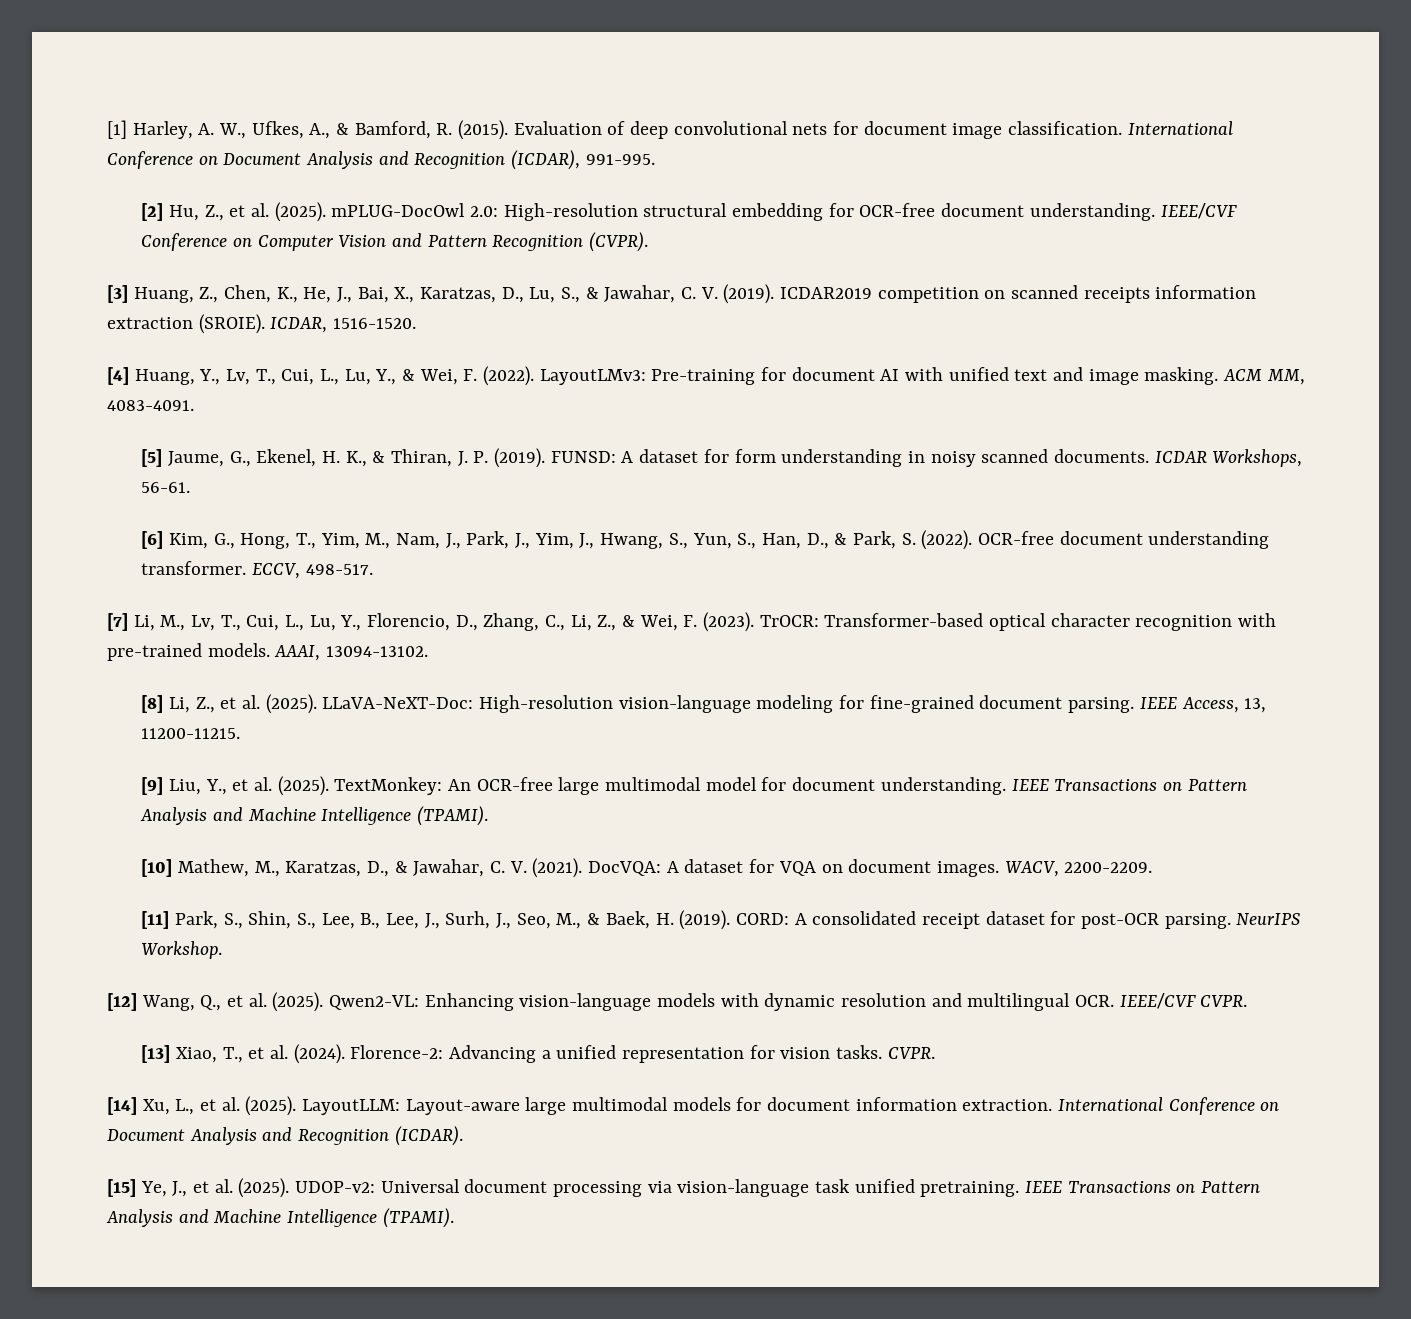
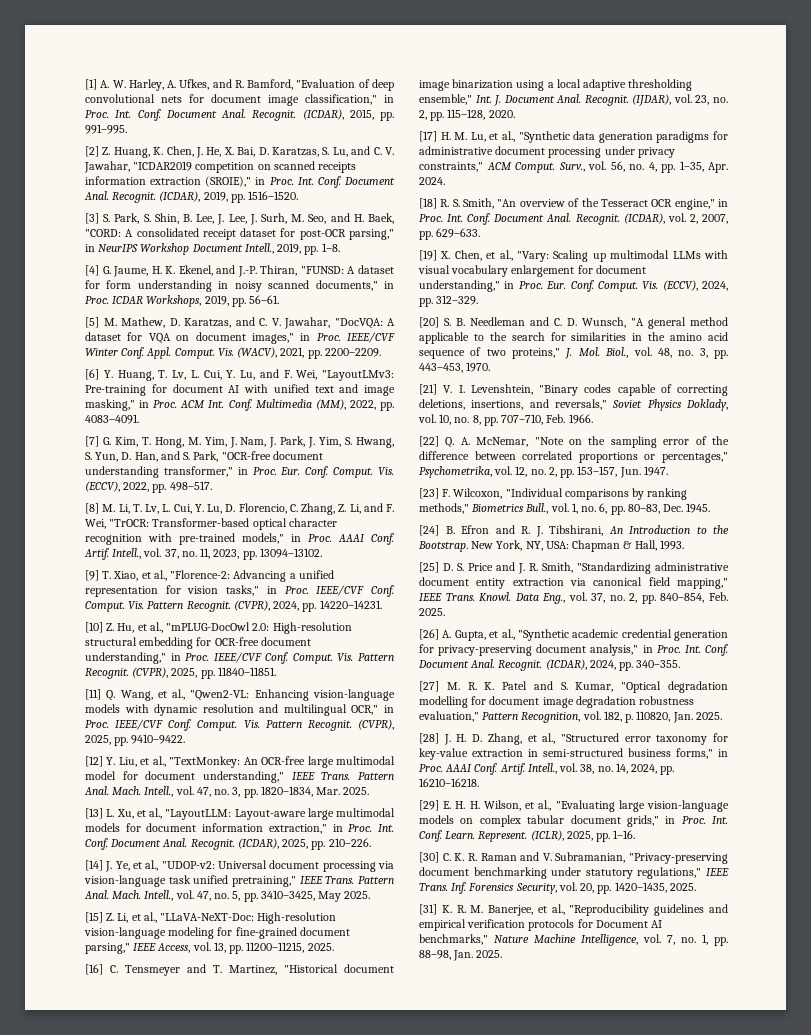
[132,120,602,140] Harley, A. W., Ufkes, A., & Bamford, R. (2015). Evaluation -> [100,79,356,91] A. W. Harley, A. Ufkes, and R. Bamford, "Evaluation
[1008,121,1233,135] [107,150,655,170] [141,202,1237,222] [141,232,649,252] [107,284,873,304] classification. International Conference on Document Analysis and Recognition (ICDAR), 991-995. // [2] Hu, Z., et al. (2025). mPLUG-DocOwl 2.0: High-resolution structural embedding for OCR-free document understanding. IEEE/CVF Conference on Computer Vision and Pattern Recognition (CVPR). // [3] Huang, Z., Chen, K., He, J., Bai, X., Karatzas, D., Lu, S., & Jawahar, C. V. (2019). ICDAR2019 -> [305,94,394,105] [85,109,394,121] [85,124,127,134] [85,146,394,158] [84,161,193,173] classification," in Proc. Int. Conf. Document Anal. Recognit. (ICDAR), 2015, pp. 991–995. // [2] Z. Huang, K. Chen, J. He, X. Bai, D. Karatzas, S. Lu, and C. V. Jawahar, "ICDAR2019
[198,314,417,334] [107,366,646,386] (SROIE). ICDAR, 1516-1520. // [4] Huang, Y., Lv, T., Cui, L., Lu, Y., & Wei, F. (2022). LayoutLMv3: -> [205,176,395,188] [84,191,299,203] [85,213,394,225] [85,228,394,240] [85,243,340,255] [85,265,395,277] [85,280,394,292] [85,295,280,307] [85,317,395,329] [85,332,395,344] [85,347,381,359] [85,369,394,381] (SROIE)," in Proc. Int. Conf. Document Anal. Recognit. (ICDAR), 2019, pp. 1516–1520. // [3] S. Park, S. Shin, B. Lee, J. Lee, J. Surh, M. Seo, and H. Baek, "CORD: A consolidated receipt dataset for post-OCR parsing," in NeurIPS Workshop Document Intell., 2019, pp. 1–8. // [4] G. Jaume, H. K. Ekenel, and J.-P. Thiran, "FUNSD: A dataset for form understanding in noisy scanned documents," in Proc. ICDAR Workshops, 2019, pp. 56–61. // [5] M. Mathew, D. Karatzas, and C. V. Jawahar, "DocVQA: A dataset for VQA on document images," in Proc. IEEE/CVF Winter Conf. Appl. Comput. Vis. (WACV), 2021, pp. 2200–2209. // [6] Y. Huang, T. Lv, L. Cui, Y. Lu, and F. Wei, "LayoutLMv3:
[1144,367,1305,385] [107,400,194,411] [141,448,1303,468] [141,482,191,493] [141,530,1270,550] [141,561,373,579] [107,612,819,632] masking. ACM MM, 4083-4091. // [5] Jaume, G., Ekenel, H. K., & Thiran, J. P. (2019). FUNSD: A dataset for form understanding in noisy scanned documents. ICDAR Workshops, 56-61. // [6] Kim, G., Hong, T., Yim, M., Nam, J., Park, J., Yim, J., Hwang, S., Yun, S., Han, D., & Park, S. (2022). OCR-free document understanding transformer. ECCV, 498-517. // [7] Li, M., Lv, T., Cui, L., Lu, Y., Florencio, D., Zhang, C., Li, Z., & Wei, F. (2023). TrOCR: -> [85,399,394,411] [85,414,139,424] [85,436,394,448] [85,451,323,462] [85,466,394,478] [85,481,212,493] [85,503,394,515] [85,519,150,529] masking," in Proc. ACM Int. Conf. Multimedia (MM), 2022, pp. 4083–4091. // [7] G. Kim, T. Hong, M. Yim, J. Nam, J. Park, J. Yim, S. Hwang, S. Yun, D. Han, and S. Park, "OCR-free document understanding transformer," in Proc. Eur. Conf. Comput. Vis. (ECCV), 2022, pp. 498–517. // [8] M. Li, T. Lv, L. Cui, Y. Lu, D. Florencio, C. Zhang, Z. Li, and F. Wei, "TrOCR:
[207,643,429,661] [141,694,1267,714] [141,728,241,739] [141,776,1247,796] [140,806,489,826] [141,858,1153,878] [141,910,1301,930] [141,941,223,959] [107,992,420,1012] models. AAAI, 13094-13102. // [8] Li, Z., et al. (2025). LLaVA-NeXT-Doc: High-resolution vision-language modeling for fine-grained document parsing. IEEE Access, 13, 11200-11215. // [9] Liu, Y., et al. (2025). TextMonkey: An OCR-free large multimodal model for document understanding. IEEE Transactions on Pattern Analysis and Machine Intelligence (TPAMI). // [10] Mathew, M., Karatzas, D., & Jawahar, C. V. (2021). DocVQA: A dataset for VQA on document images. WACV, 2200-2209. // [11] Park, S., Shin, S., Lee, B., Lee, J., Surh, J., Seo, M., & Baek, H. (2019). CORD: A consolidated receipt dataset for post-OCR parsing. NeurIPS Workshop. // [12] Wang, Q., et al. (2025). Qwen2-VL: -> [242,533,394,545] [84,548,322,560] [85,570,334,582] [85,585,395,597] [85,600,382,612] [85,622,352,634] [85,637,311,649] [85,652,394,664] [85,667,276,679] [85,689,250,701] models," in Proc. AAAI Conf. Artif. Intell., vol. 37, no. 11, 2023, pp. 13094–13102. // [9] T. Xiao, et al., "Florence-2: Advancing a unified representation for vision tasks," in Proc. IEEE/CVF Conf. Comput. Vis. Pattern Recognit. (CVPR), 2024, pp. 14220–14231. // [10] Z. Hu, et al., "mPLUG-DocOwl 2.0: High-resolution structural embedding for OCR-free document understanding," in Proc. IEEE/CVF Conf. Comput. Vis. Pattern Recognit. (CVPR), 2025, pp. 11840–11851. // [11] Q. Wang, et al., "Qwen2-VL:
[1075,993,1248,1009] [141,1044,935,1064] [107,1096,401,1116] OCR. IEEE/CVF CVPR. // [13] Xiao, T., et al. (2024). Florence-2: Advancing a unified representation for vision tasks. CVPR. // [14] Xu, L., et al. (2025). LayoutLLM: -> [351,705,394,715] [85,719,394,731] [85,734,186,746] [85,756,395,768] [85,771,394,783] [84,786,370,798] [85,808,232,820] OCR," in Proc. IEEE/CVF Conf. Comput. Vis. Pattern Recognit. (CVPR), 2025, pp. 9410–9422. // [12] Y. Liu, et al., "TextMonkey: An OCR-free large multimodal model for document understanding," IEEE Trans. Pattern Anal. Mach. Intell., vol. 47, no. 3, pp. 1820–1834, Mar. 2025. // [13] L. Xu, et al., "LayoutLLM:
[962,1097,1280,1115] [107,1126,463,1146] [107,1178,376,1198] extraction. International Conference on Document Analysis and Recognition (ICDAR). // [15] Ye, J., et al. (2025). UDOP-v2: -> [268,824,394,834] [85,838,371,850] [85,860,215,872] extraction," in Proc. Int. Conf. Document Anal. Recognit. (ICDAR), 2025, pp. 210–226. // [14] J. Ye, et al., "UDOP-v2:
[920,1181,1261,1197] [106,1208,454,1228] pretraining. IEEE Transactions on Pattern Analysis and Machine Intelligence (TPAMI). -> [232,876,394,887] [84,890,371,902] [85,912,337,924] [84,927,350,939] [85,942,334,954] [85,964,394,976] [419,79,693,91] [419,94,728,106] [419,109,515,121] [419,131,728,143] [419,146,675,158] [419,161,728,173] [419,177,445,185] [419,198,728,210] [419,213,728,225] [419,228,481,240] [419,250,728,262] [418,265,646,277] [419,280,728,292] [419,295,479,307] [419,317,728,329] [419,332,728,344] [419,347,728,359] [419,362,491,373] [419,384,728,396] [419,399,728,411] [418,414,593,426] [419,436,729,448] [419,451,728,463] [419,466,668,478] [419,488,688,500] [419,503,711,515] [419,525,729,537] [418,540,684,552] [419,562,729,574] [419,577,728,589] [419,592,728,604] [419,608,445,616] [419,629,728,641] [419,644,728,656] [418,659,681,671] [419,681,728,693] [419,696,695,708] [419,711,722,723] [419,733,728,745] [419,748,728,760] [419,763,675,775] [419,778,479,787] [419,800,729,812] [419,815,728,827] [419,830,636,842] [419,852,728,864] [419,867,729,879] [419,882,696,894] [419,904,728,916] [419,919,663,931] [419,934,728,946] [419,950,503,961] pretraining," IEEE Trans. Pattern Anal. Mach. Intell., vol. 47, no. 5, pp. 3410–3425, May 2025. // [15] Z. Li, et al., "LLaVA-NeXT-Doc: High-resolution vision-language modeling for fine-grained document parsing," IEEE Access, vol. 13, pp. 11200–11215, 2025. // [16] C. Tensmeyer and T. Martinez, "Historical document image binarization using a local adaptive thresholding ensemble," Int. J. Document Anal. Recognit. (IJDAR), vol. 23, no. 2, pp. 115–128, 2020. // [17] H. M. Lu, et al., "Synthetic data generation paradigms for administrative document processing under privacy constraints," ACM Comput. Surv., vol. 56, no. 4, pp. 1–35, Apr. 2024. // [18] R. S. Smith, "An overview of the Tesseract OCR engine," in Proc. Int. Conf. Document Anal. Recognit. (ICDAR), vol. 2, 2007, pp. 629–633. // [19] X. Chen, et al., "Vary: Scaling up multimodal LLMs with visual vocabulary enlargement for document understanding," in Proc. Eur. Conf. Comput. Vis. (ECCV), 2024, pp. 312–329. // [20] S. B. Needleman and C. D. Wunsch, "A general method applicable to the search for similarities in the amino acid sequence of two proteins," J. Mol. Biol., vol. 48, no. 3, pp. 443–453, 1970. // [21] V. I. Levenshtein, "Binary codes capable of correcting deletions, insertions, and reversals," Soviet Physics Doklady, vol. 10, no. 8, pp. 707–710, Feb. 1966. // [22] Q. A. McNemar, "Note on the sampling error of the difference between correlated proportions or percentages," Psychometrika, vol. 12, no. 2, pp. 153–157, Jun. 1947. // [23] F. Wilcoxon, "Individual comparisons by ranking methods," Biometrics Bull., vol. 1, no. 6, pp. 80–83, Dec. 1945. // [24] B. Efron and R. J. Tibshirani, An Introduction to the Bootstrap. New York, NY, USA: Chapman & Hall, 1993. // [25] D. S. Price and J. R. Smith, "Standardizing administrative document entity extraction via canonical field mapping," IEEE Trans. Knowl. Data Eng., vol. 37, no. 2, pp. 840–854, Feb. 2025. // [26] A. Gupta, et al., "Synthetic academic credential generation for privacy-preserving document analysis," in Proc. Int. Conf. Document Anal. Recognit. (ICDAR), 2024, pp. 340–355. // [27] M. R. K. Patel and S. Kumar, "Optical degradation modelling for document image degradation robustness evaluation," Pattern Recognition, vol. 182, p. 110820, Jan. 2025. // [28] J. H. D. Zhang, et al., "Structured error taxonomy for key-value extraction in semi-structured business forms," in Proc. AAAI Conf. Artif. Intell., vol. 38, no. 14, 2024, pp. 16210–16218. // [29] E. H. H. Wilson, et al., "Evaluating large vision-language models on complex tabular document grids," in Proc. Int. Conf. Learn. Represent. (ICLR), 2025, pp. 1–16. // [30] C. K. R. Raman and V. Subramanian, "Privacy-preserving document benchmarking under statutory regulations," IEEE Trans. Inf. Forensics Security, vol. 20, pp. 1420–1435, 2025. // [31] K. R. M. Banerjee, et al., "Reproducibility guidelines and empirical verification protocols for Document AI benchmarks," Nature Machine Intelligence, vol. 7, no. 1, pp. 88–98, Jan. 2025.

